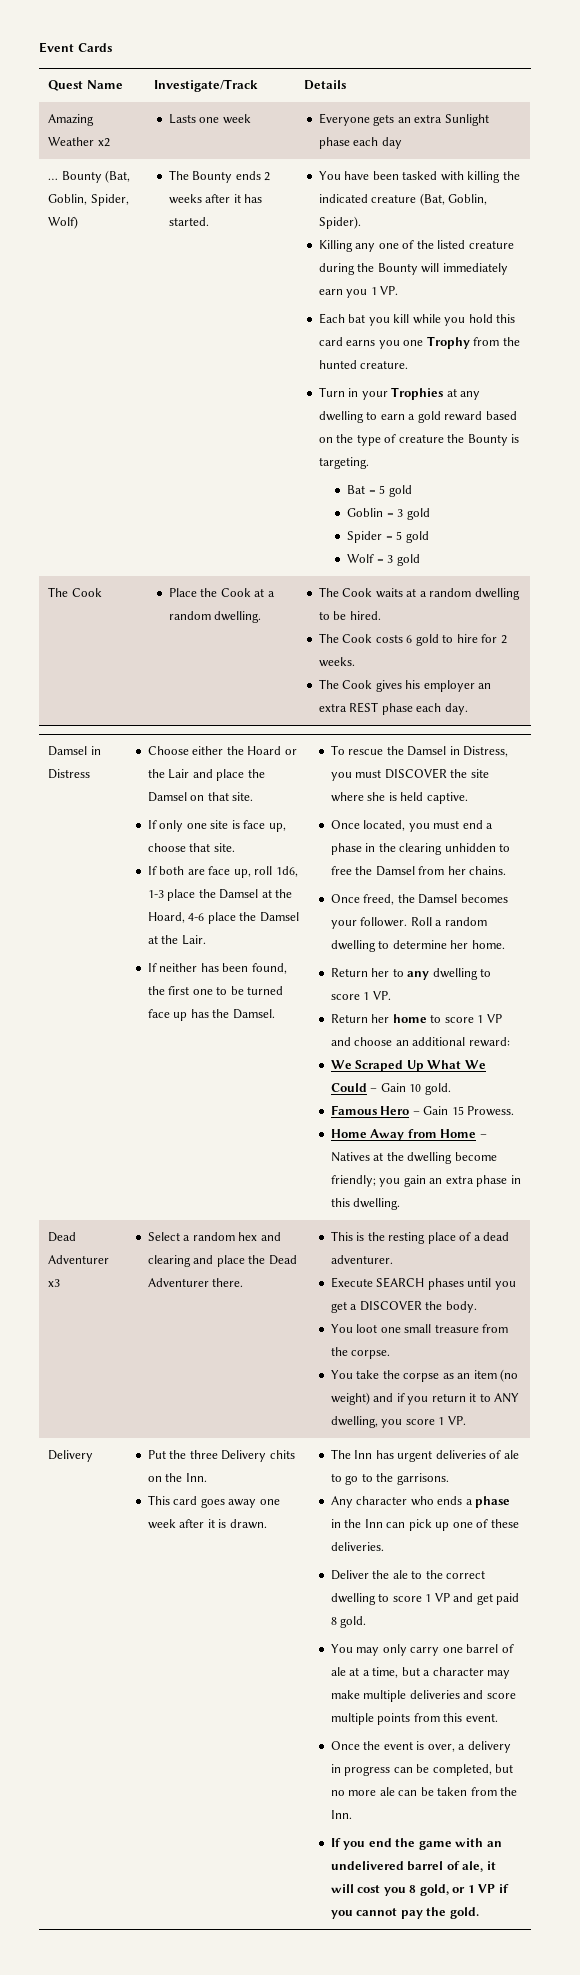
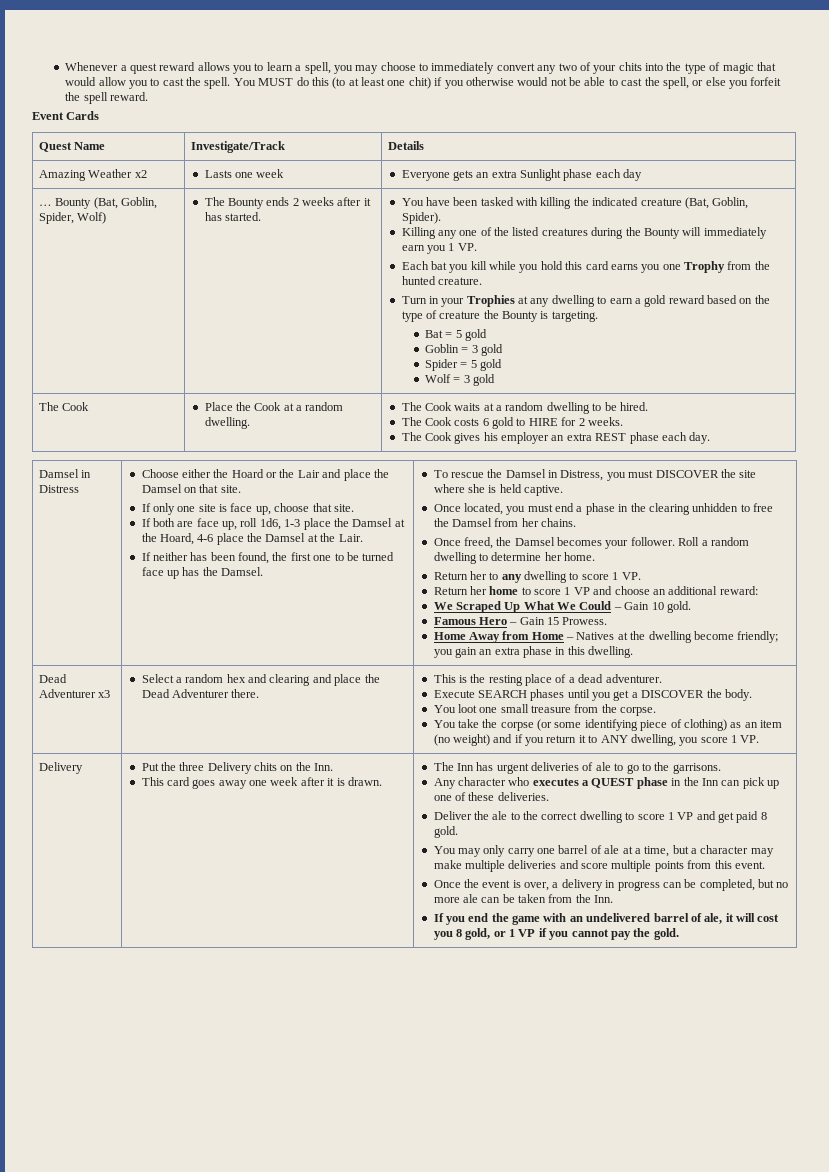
(39, 47) none -> [65,62,776,74] [65,77,782,89] [65,92,148,104] Whenever a quest reward allows you to learn a spell, you may choose to immediately convert any two of your chits into the type of magic that would allow you to cast the spell. You MUST do this (to at least one chit) if you otherwise would not be able to cast the spell, or else you forfeit the spell reward. //
[468,240,514,249] creature -> [541,228,588,236] creatures
[456,634,478,643] hire -> [528,418,558,426] HIRE
(440, 1377) none -> [537,719,727,731] (or some identifying piece of clothing)
[437,1496,473,1505] ends a -> [532,778,635,788] executes a QUEST

